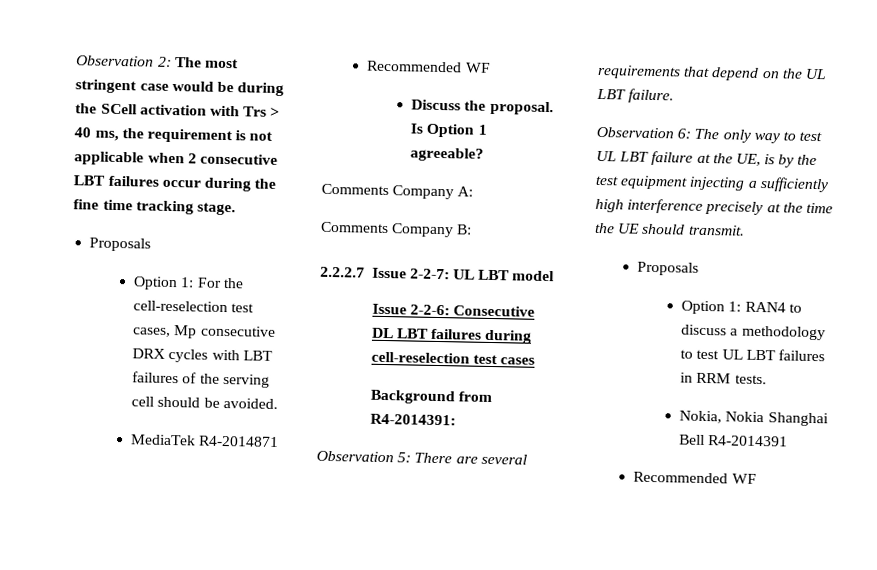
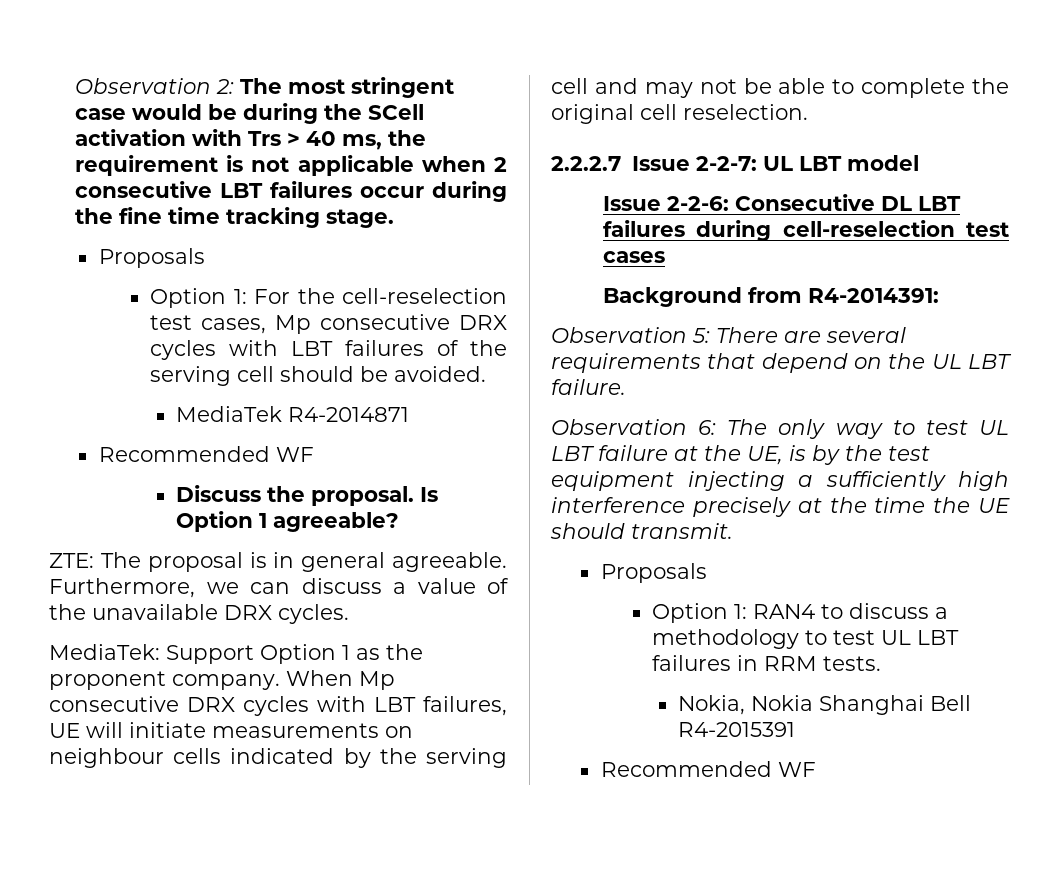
[321,183,474,200] [320,221,473,238] Comments Company A: // Comments Company B: -> [49,552,508,572] [49,578,509,598] [49,604,349,624] [49,644,423,664] [49,670,395,690] [49,696,507,716] [49,722,413,738] [49,748,507,768] [551,78,1009,98] [551,104,808,124] ZTE: The proposal is in general agreeable. Furthermore, we can discuss a value of the unavailable DRX cycles. // MediaTek: Support Option 1 as the proponent company. When Mp consecutive DRX cycles with LBT failures, UE will initiate measurements on neighbour cells indicated by the serving cell and may not be able to complete the original cell reselection.
[708,435,789,447] R4-2014391 -> [678,722,796,737] R4-2015391

